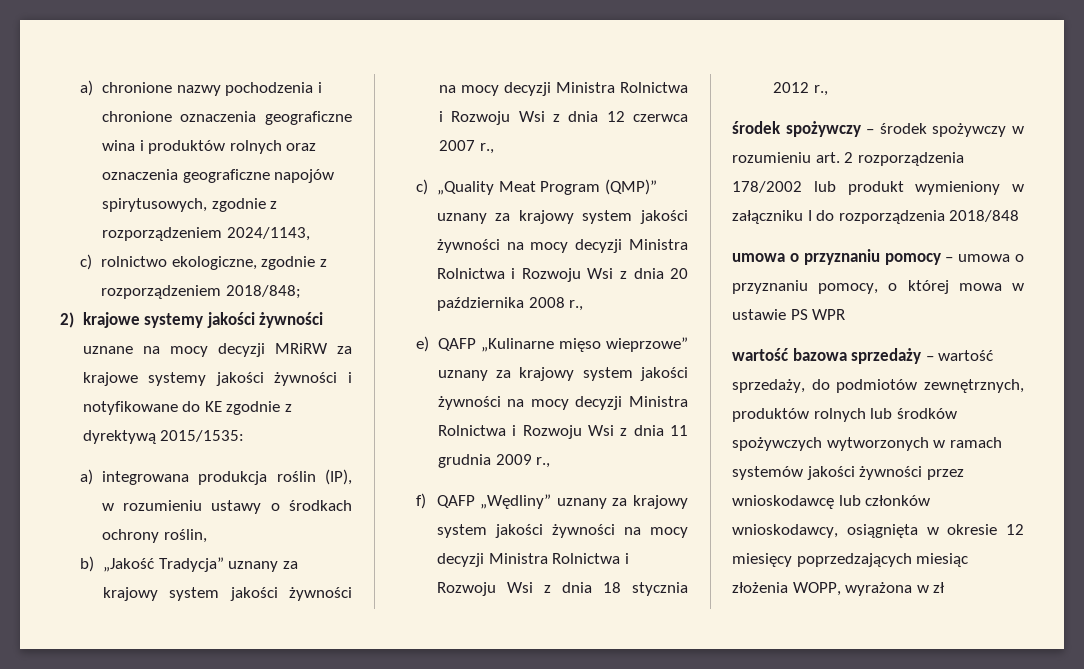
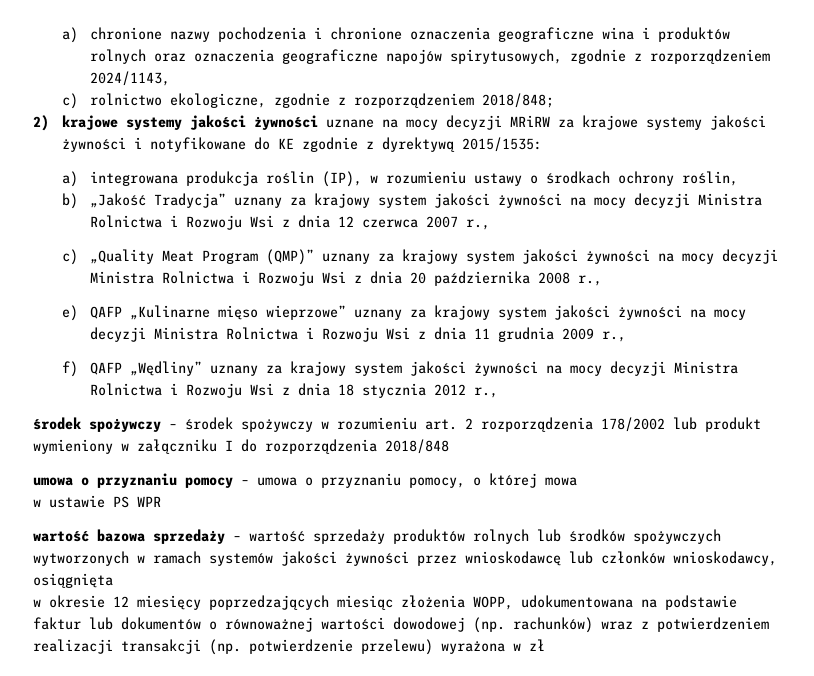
(1002, 287) none -> (577, 481) //
[732,379,1024,393] sprzedaży, do podmiotów zewnętrznych, -> [313,529,385,544] sprzedaży
(918, 531) none -> (113, 580) //
(841, 589) none -> [521,595,737,610] [33,617,769,633] [33,639,433,655] udokumentowana na podstawie faktur lub dokumentów o równoważnej wartości dowodowej (np. rachunków) wraz z potwierdzeniem realizacji transakcji (np. potwierdzenie przelewu)

